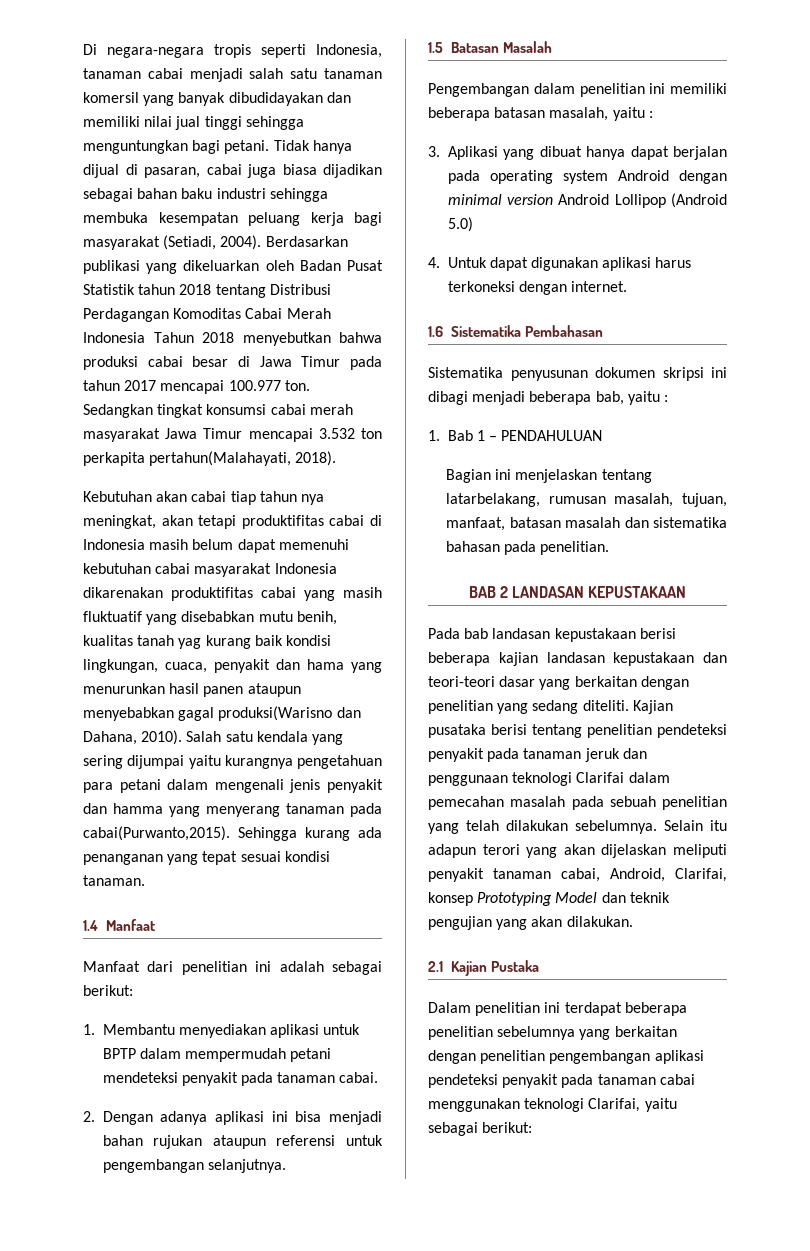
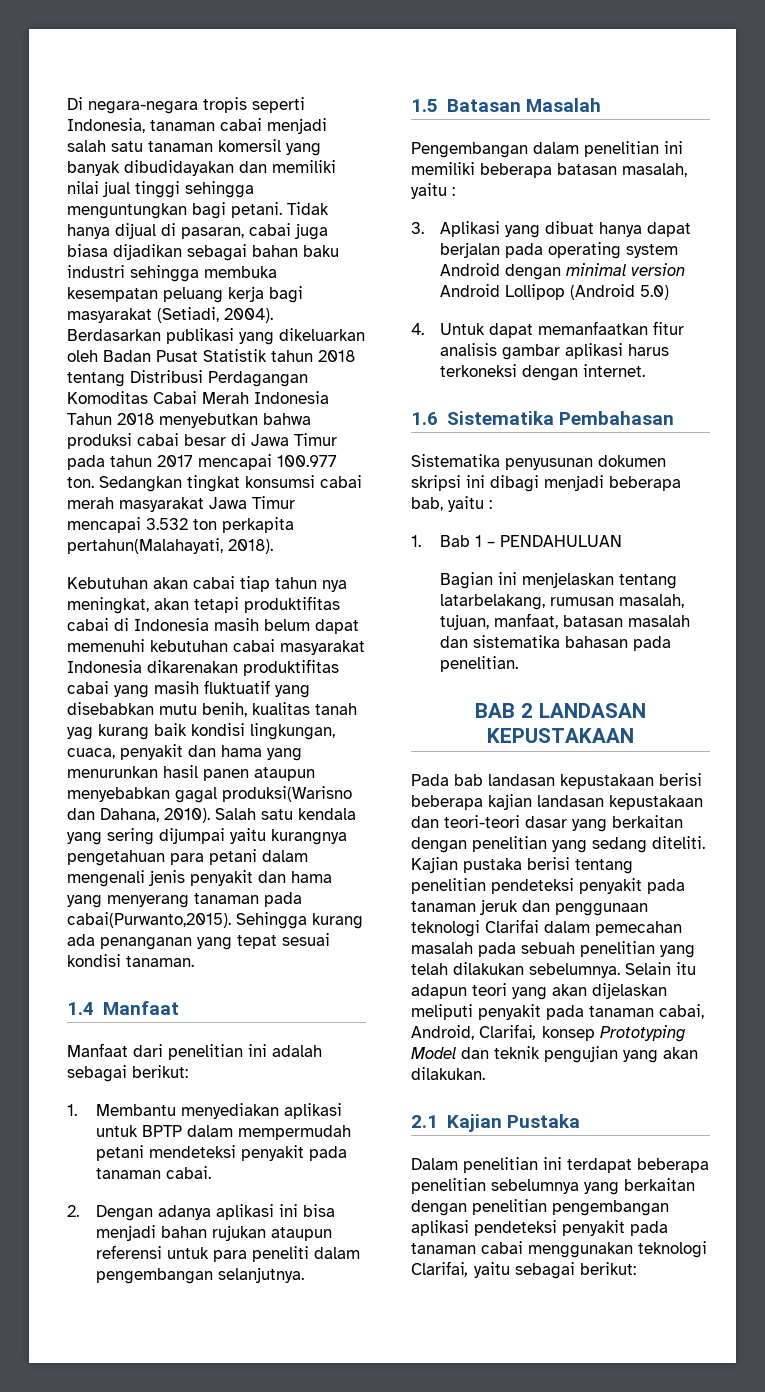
[113,803,163,814] hamma -> [291,871,332,883] hama
(383, 1140) none -> [212,1246,360,1262] para peneliti dalam
[531,257,599,271] digunakan -> [537,321,684,335] [439,343,560,360] memanfaatkan fitur analisis gambar
[428,724,486,738] pusataka -> [463,858,522,873] pustaka
[482,844,520,855] terori -> [472,983,507,996] teori
(484, 875) none -> [546,1005,584,1020] pada

